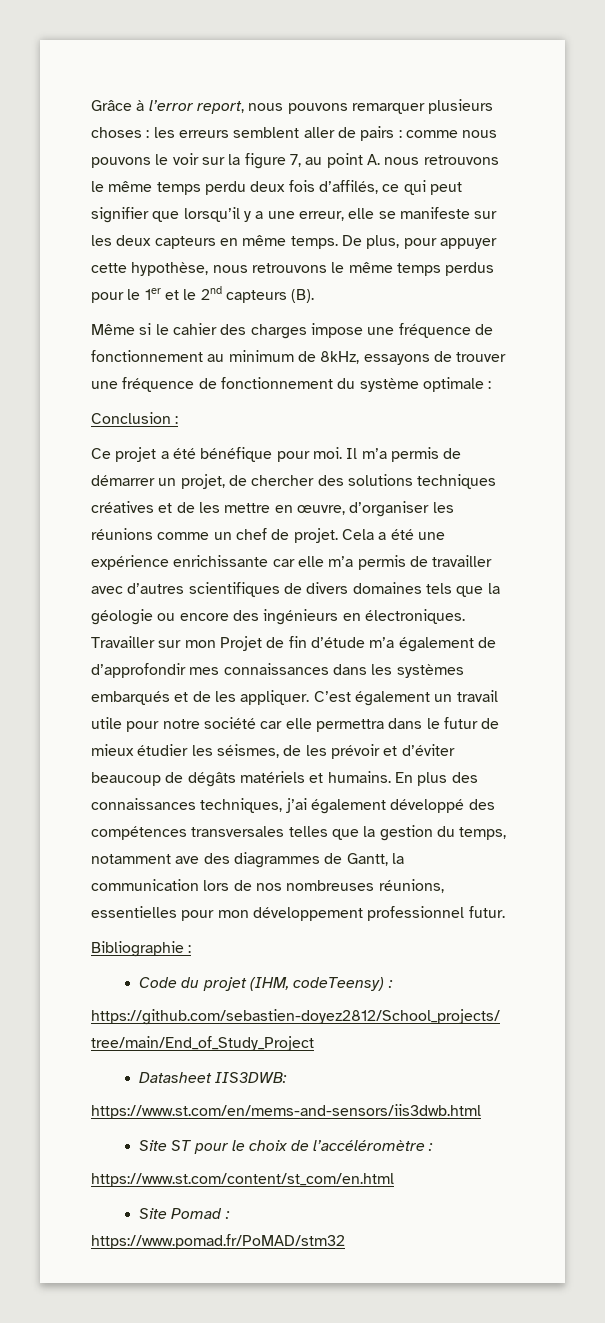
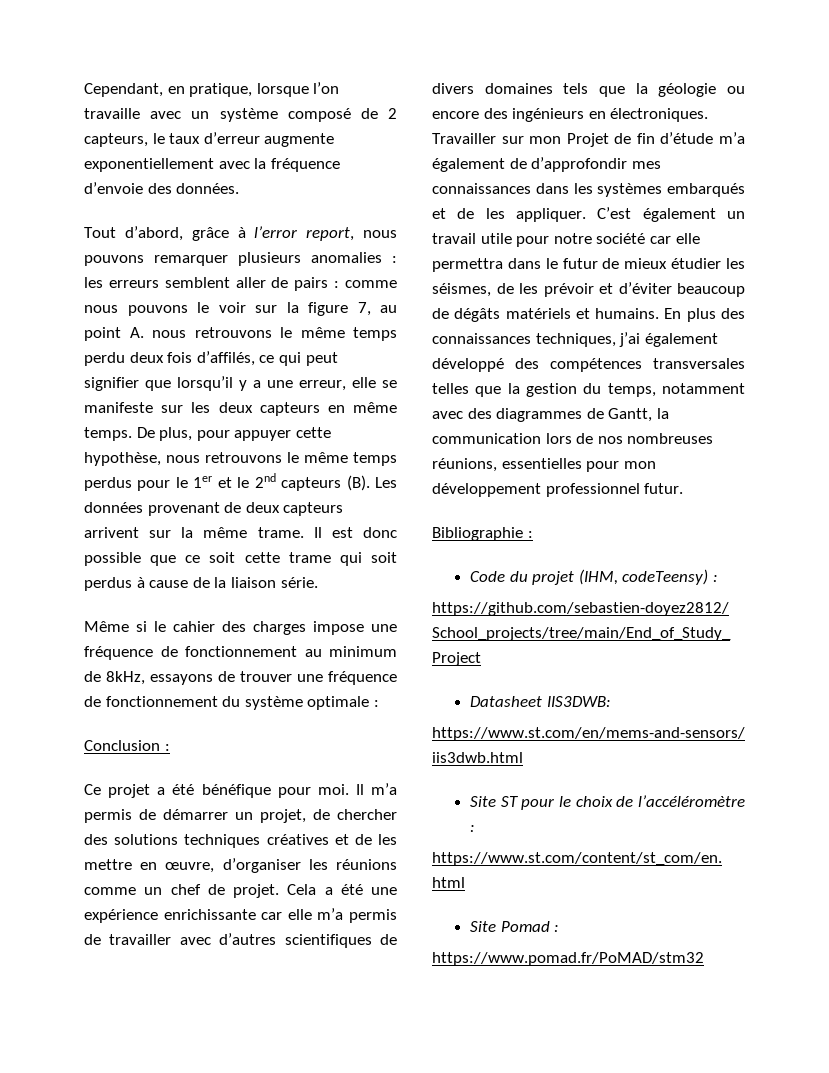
[91,100,132,111] Grâce -> [84,82,340,97] [84,108,397,122] [84,132,335,147] [84,158,340,172] [84,182,240,194] [84,226,229,241] Cependant, en pratique, lorsque l’on travaille avec un système composé de 2 capteurs, le taux d’erreur augmente exponentiellement avec la fréquence d’envoie des données. // Tout d’abord, grâce
[91,127,142,138] choses -> [311,252,382,263] anomalies
(315, 296) none -> [375,477,398,488] [84,502,344,516] [84,527,397,538] [84,552,397,566] [84,577,318,591] Les données provenant de deux capteurs arrivent sur la même trame. Il est donc possible que ce soit cette trame qui soit perdus à cause de la liaison série.
[175,856,200,864] ave -> [432,411,463,419] avec

